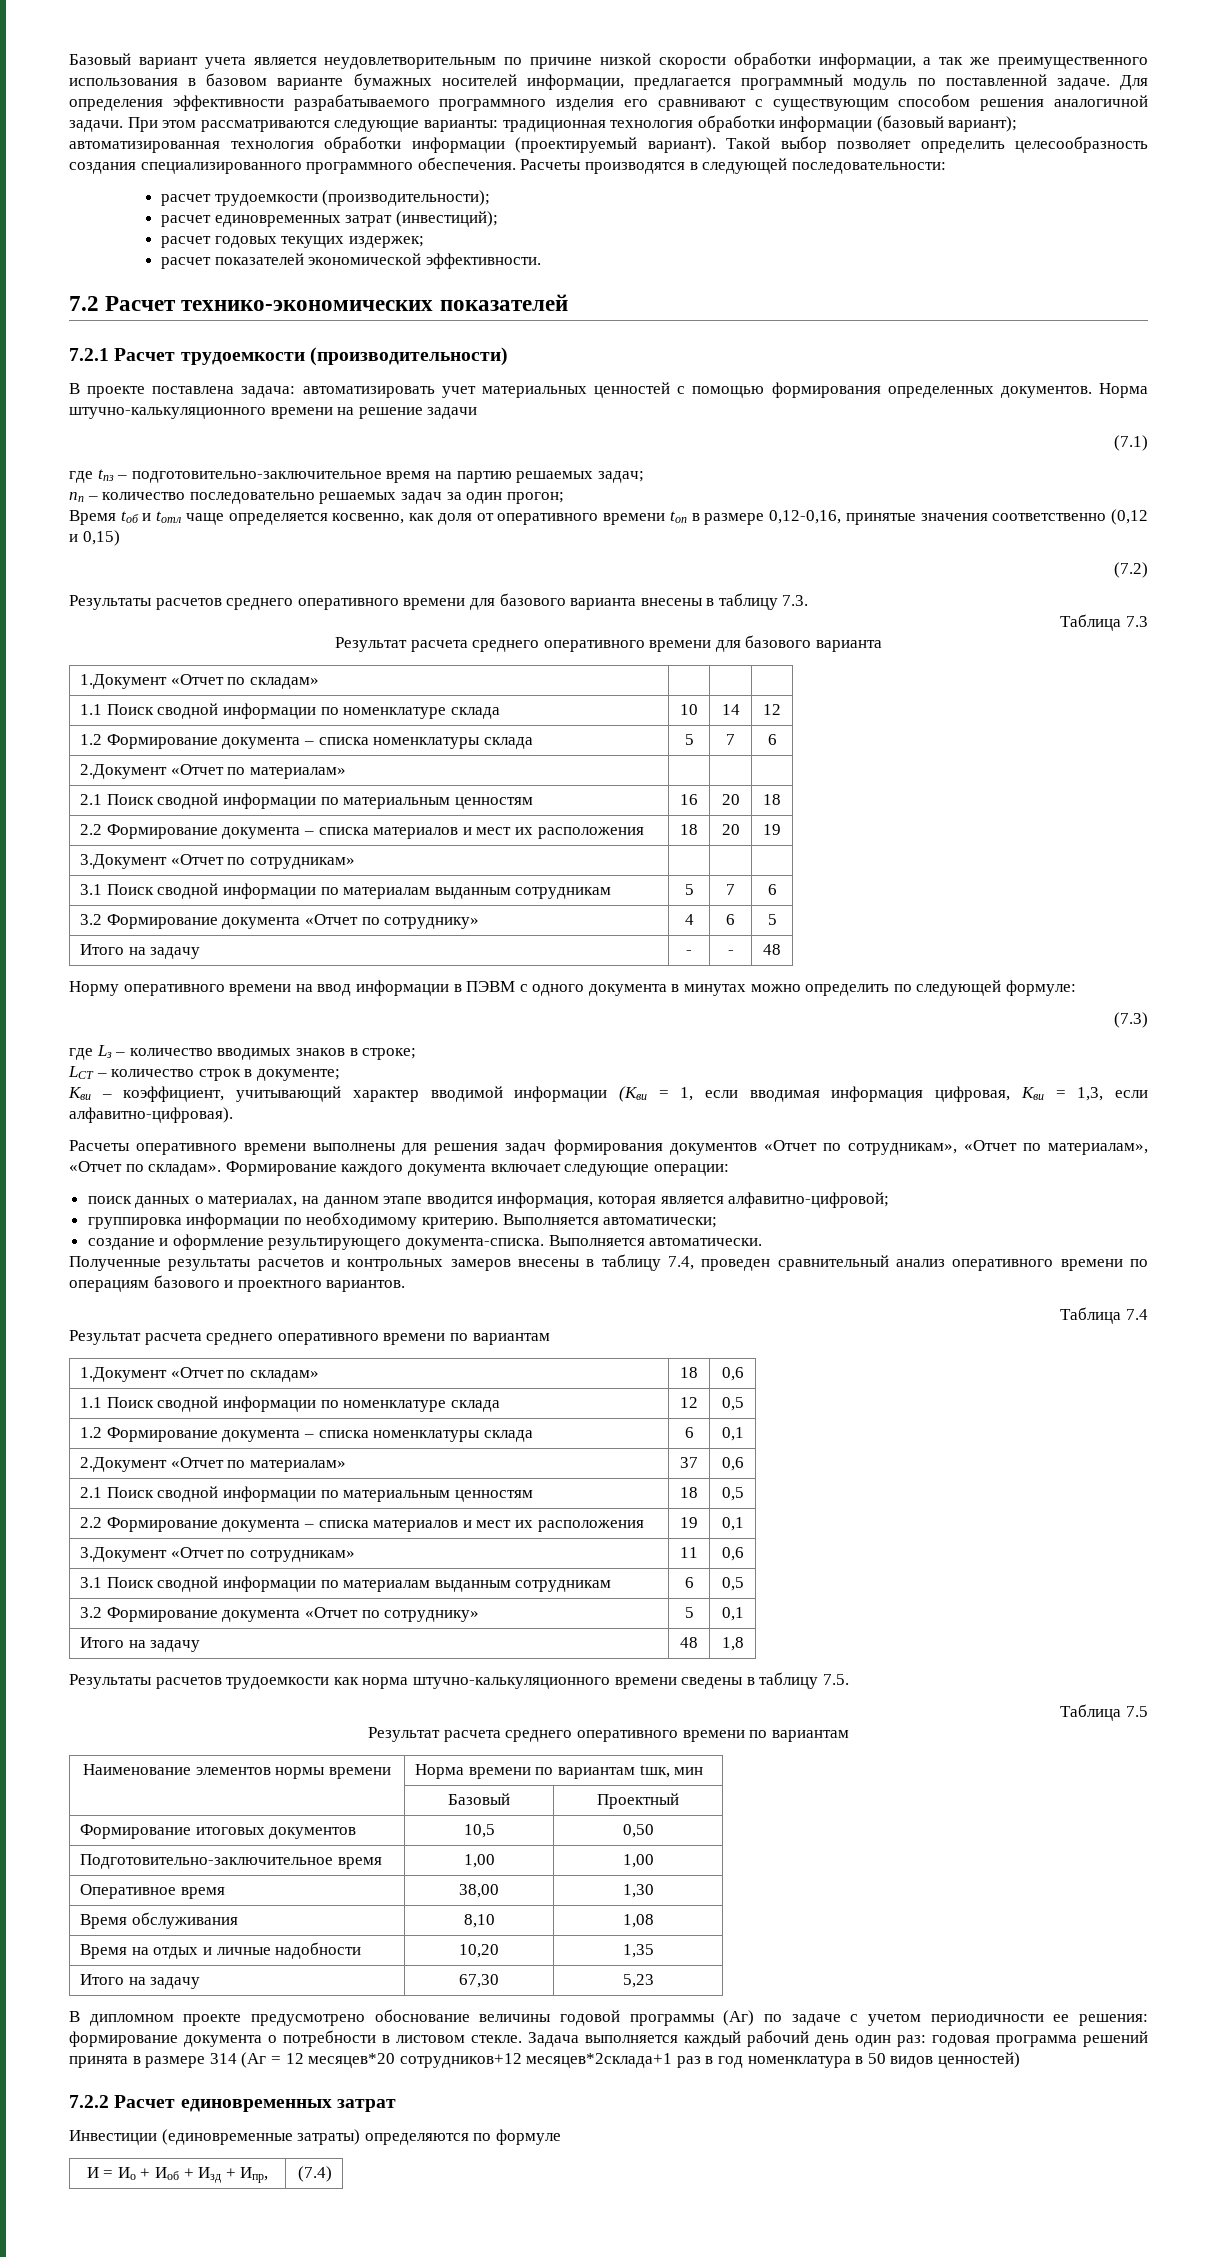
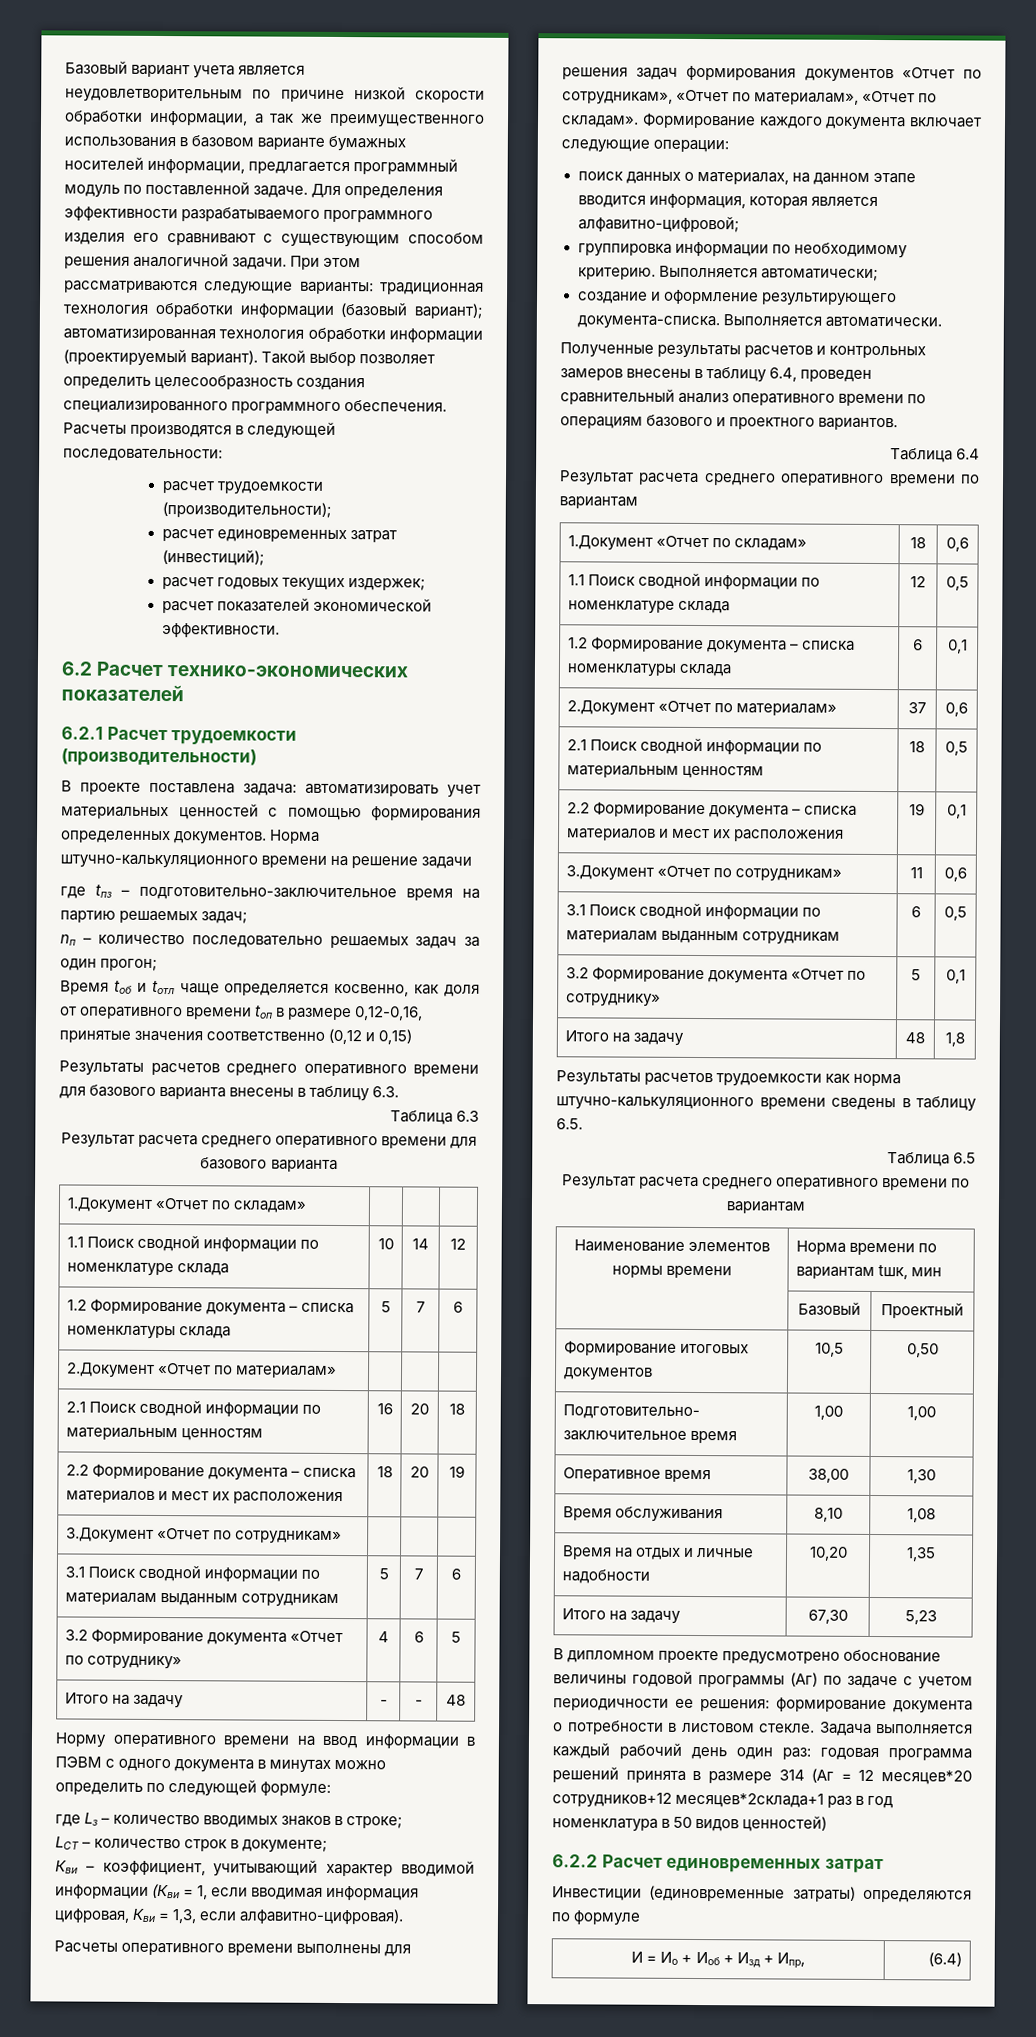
[69,296,99,311] 7.2 -> [61,661,92,676] 6.2
[69,348,109,361] 7.2.1 -> [61,726,103,740] 6.2.1
[1114,435,1148,451] // (7.1) -> (473, 862) none
[1114,562,1148,578] // (7.2) -> (413, 1037) none
[782,595,809,606] [1060,614,1148,631] 7.3. // Таблица 7.3 -> [372,1086,400,1098] [389,1110,479,1125] 6.3. // Таблица 6.3
[1114,1012,1148,1028] // (7.3) -> (332, 1789) none
[668,1256,694,1270] 7.4, -> [769,367,798,382] 6.4,
[1125,1309,1148,1320] 7.4 -> [956,448,980,460] 6.4
[822,1674,849,1685] [1060,1704,1148,1721] 7.5. // Таблица 7.5 -> [556,1118,583,1130] [886,1152,976,1167] 6.5. // Таблица 6.5
[69,2095,109,2108] 7.2.2 -> [552,1854,598,1868] 6.2.2
[297,2166,332,2182] (7.4) -> [928,1952,963,1967] (6.4)

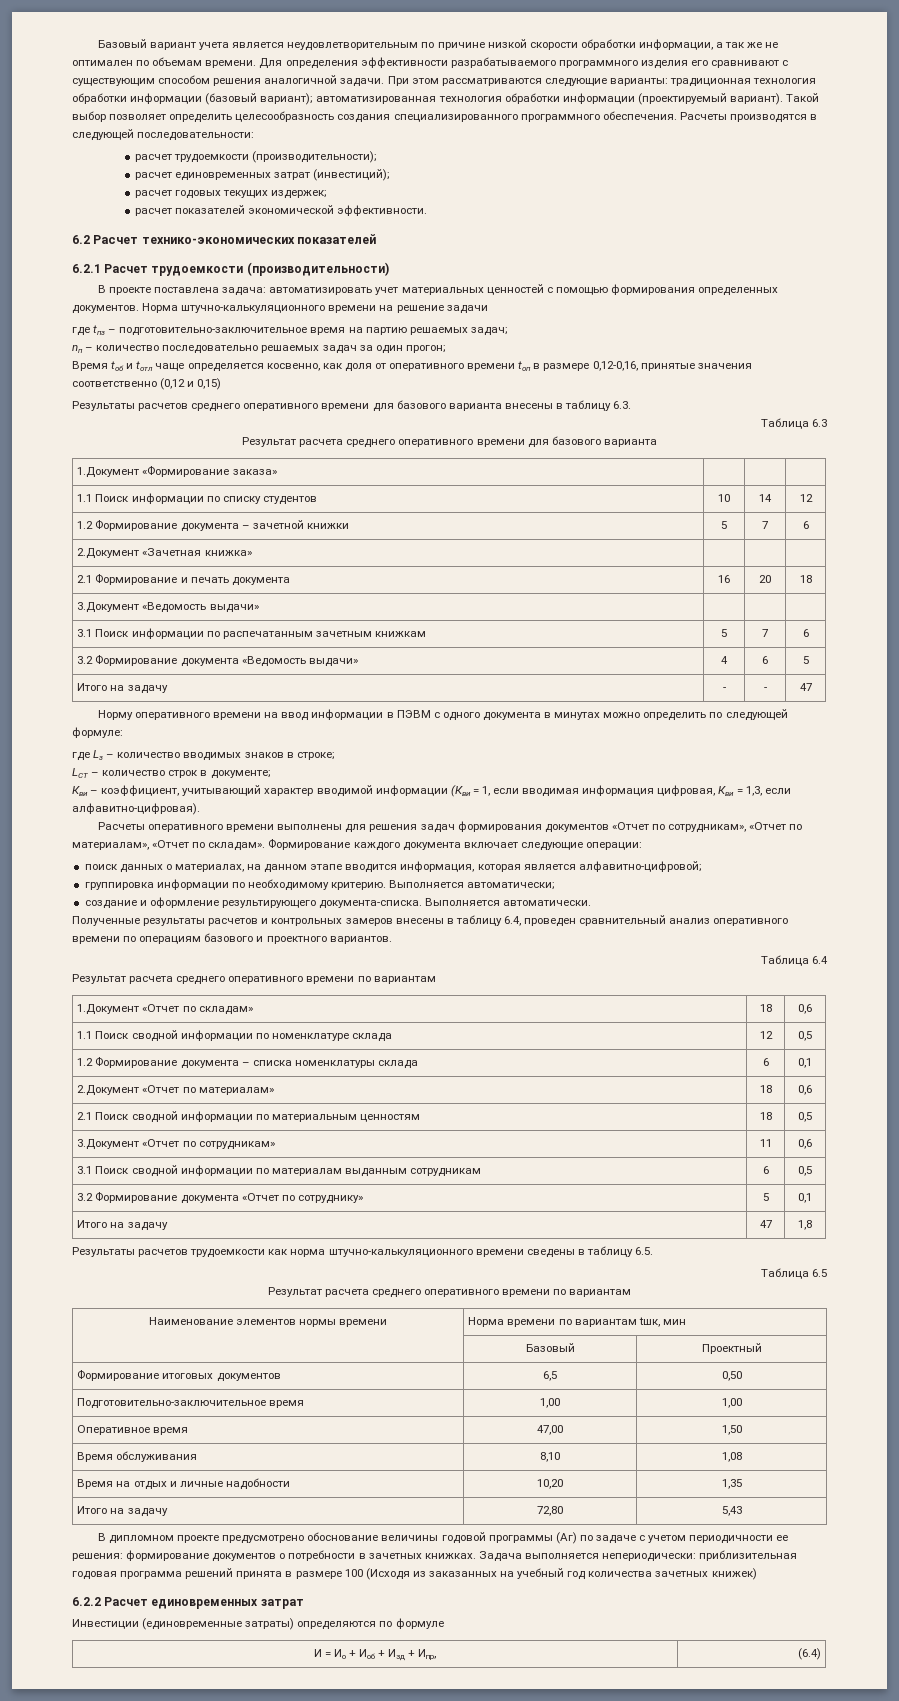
[329,113,486,128] [64,135,407,152] [64,156,459,175] [64,180,309,198] преимущественного использования в базовом варианте бумажных носителей информации, предлагается программный модуль по поставленной задаче. -> [765,42,779,48] [72,57,257,68] не оптимален по объемам времени.
[154,1197,306,1213] [66,1234,320,1252] [66,1262,229,1277] «Отчет по складам» | | | // 1.1 Поиск сводной информации по номенклатуре склада -> [142,466,277,477] [77,493,317,505] «Формирование заказа» | | | // 1.1 Поиск информации по списку студентов
[301,1302,355,1314] [66,1325,231,1340] списка номенклатуры склада -> [252,520,349,529] зачетной книжки
[157,1362,337,1378] [65,1399,322,1417] [65,1427,263,1441] [376,1403,393,1415] [410,1403,429,1415] [449,1403,465,1415] [65,1463,357,1481] [65,1490,344,1505] [376,1466,393,1478] [410,1466,429,1478] [449,1465,465,1478] [65,1527,342,1545] [64,1564,321,1582] [64,1592,339,1608] «Отчет по материалам» | | | // 2.1 Поиск сводной информации по материальным ценностям | 16 | 20 | 18 // 2.2 Формирование документа – списка материалов и мест их расположения | 18 | 20 | 19 // 3.Документ «Отчет по сотрудникам» | | | // 3.1 Поиск сводной информации по материалам выданным сотрудникам -> [142,548,252,556] [77,574,290,586] [718,575,730,583] [759,575,771,583] [799,575,812,583] [77,602,259,613] [77,628,426,639] «Зачетная книжка» | | | // 2.1 Формирование и печать документа | 16 | 20 | 18 // 3.Документ «Ведомость выдачи» | | | // 3.1 Поиск информации по распечатанным зачетным книжкам
[289,1630,343,1643] [64,1655,182,1670] «Отчет по сотруднику» -> [241,656,358,667] «Ведомость выдачи»
[446,1694,466,1706] 48 -> [799,683,812,691] 47
[908,702,926,714] 37 -> [759,1085,772,1093] 18
[566,801,858,819] [565,828,845,842] [909,803,925,816] [946,804,967,819] // 2.2 Формирование документа – списка материалов и мест их расположения | 19 | 0,1 -> (812, 1117) none
[905,1032,925,1044] 48 -> [759,1220,772,1228] 47
[815,1342,844,1357] 10,5 -> [543,1371,557,1381] 6,5
[808,1468,849,1483] [907,1469,936,1484] 38,00 | 1,30 -> [537,1425,563,1435] [721,1425,742,1435] 47,00 | 1,50
[807,1609,848,1624] [904,1610,937,1625] 67,30 | 5,23 -> [537,1506,563,1516] [721,1506,742,1516] 72,80 | 5,43
[893,1700,973,1714] документа -> [212,1553,277,1562] документов
[681,1721,973,1736] [552,1742,811,1760] листовом стекле. Задача выполняется каждый рабочий день один раз: -> [368,1550,798,1562] зачетных книжках. Задача выполняется непериодически: приблизительная
[778,1768,972,1785] [552,1792,894,1809] [552,1815,828,1832] 314 (Аг = 12 месяцев*20 сотрудников+12 месяцев*2склада+1 раз в год номенклатура в 50 видов ценностей) -> [344,1568,757,1580] 100 (Исходя из заказанных на учебный год количества зачетных книжек)

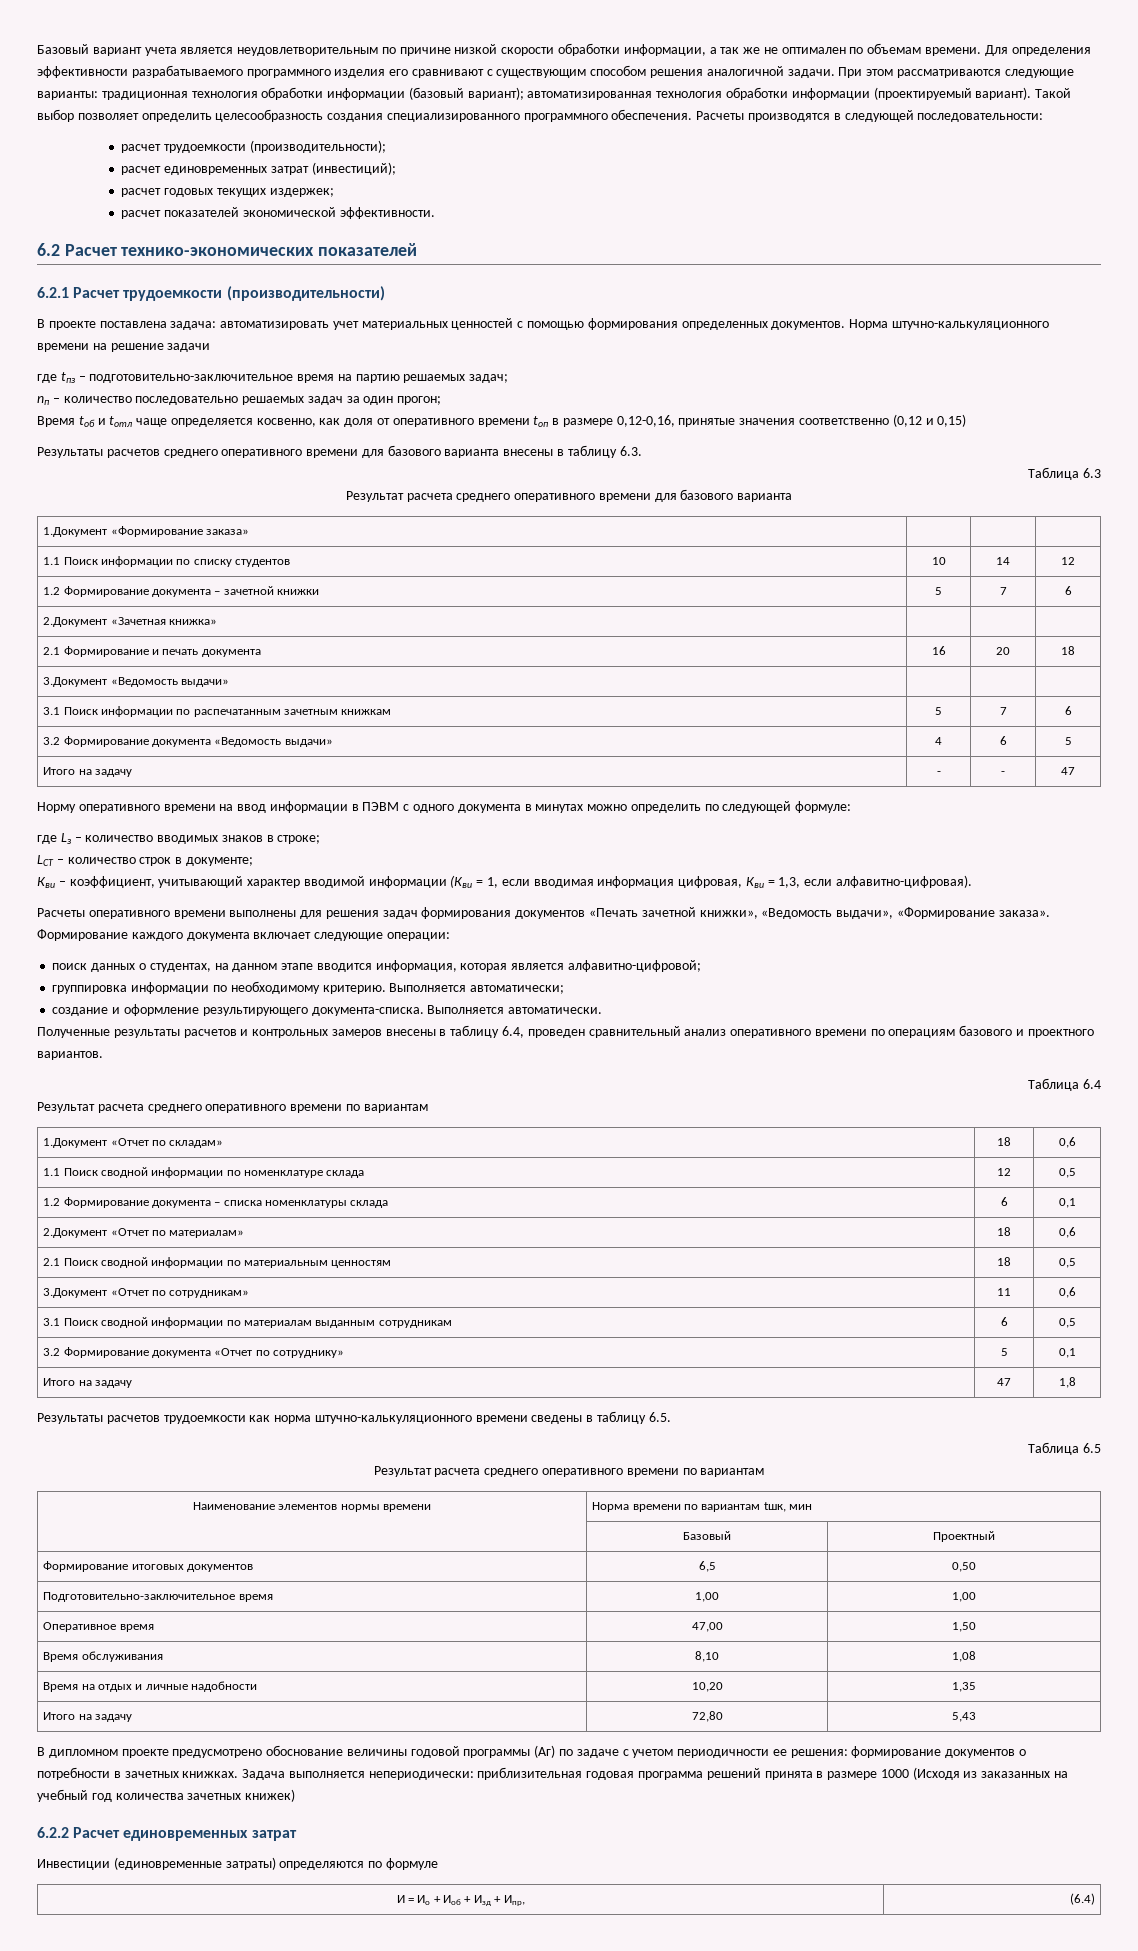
[611,822,803,833] [72,840,266,851] «Отчет по сотрудникам», «Отчет по материалам», «Отчет по складам». -> [589,907,1050,919] «Печать зачетной книжки», «Ведомость выдачи», «Формирование заказа».
[174,864,244,872] материалах, -> [149,963,211,972] студентах,
[344,1569,363,1577] 100 -> [880,1769,909,1778] 1000

